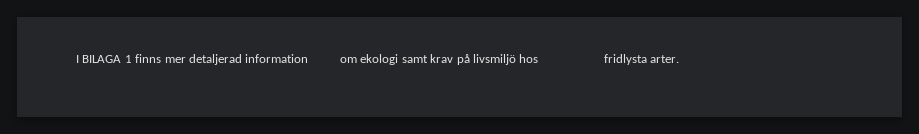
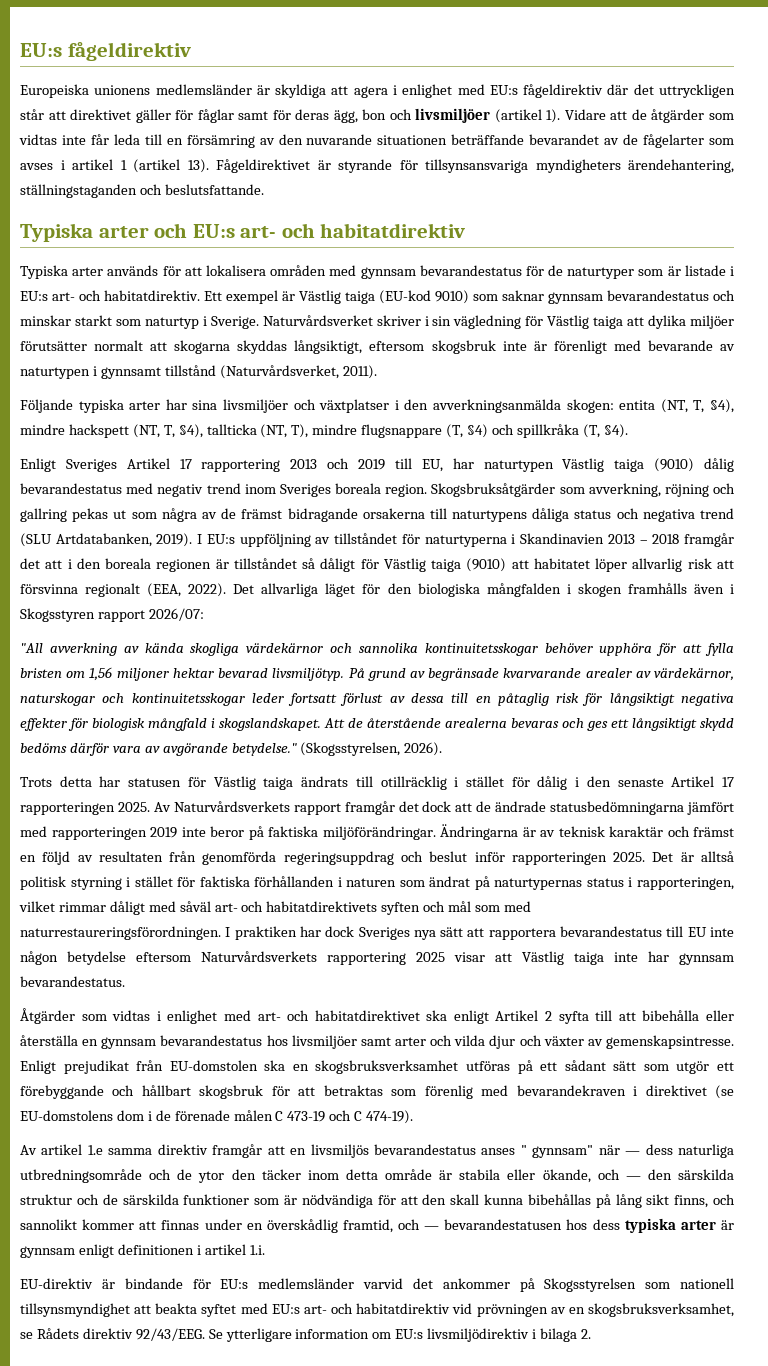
[76,54,680,65] I BILAGA 1 finns mer detaljerad information om ekologi samt krav på livsmiljö hos fridlysta arter. -> [20,42,191,61] [20,84,736,98] [20,108,734,123] [19,134,734,148] [20,159,734,173] [20,184,264,198] [20,223,466,242] [20,265,734,279] [20,290,735,304] [20,315,734,329] [20,340,736,354] [20,365,377,379] [20,399,735,413] [20,424,628,438] [20,458,735,472] [20,483,735,497] [20,508,734,522] [20,533,735,547] [20,558,734,572] [20,583,735,597] [20,608,204,622] [20,643,734,656] [20,667,734,681] [20,693,735,706] [20,718,734,731] [20,742,443,756] [20,776,734,790] [20,801,734,815] [20,824,734,840] [20,851,735,865] [20,876,734,890] [19,901,531,915] [20,926,734,940] [20,951,734,965] [20,976,125,987] [20,1008,735,1024] [20,1035,734,1049] [20,1060,734,1074] [20,1085,734,1099] [20,1110,414,1124] [20,1144,734,1158] [20,1169,734,1183] [20,1194,736,1208] [20,1218,734,1233] [20,1244,265,1258] [20,1278,735,1292] [20,1303,734,1317] [20,1328,591,1342] EU:s fågeldirektiv // Europeiska unionens medlemsländer är skyldiga att agera i enlighet med EU:s fågeldirektiv där det uttryckligen står att direktivet gäller för fåglar samt för deras ägg, bon och livsmiljöer (artikel 1). Vidare att de åtgärder som vidtas inte får leda till en försämring av den nuvarande situationen beträffande bevarandet av de fågelarter som avses i artikel 1 (artikel 13). Fågeldirektivet är styrande för tillsynsansvariga myndigheters ärendehantering, ställningstaganden och beslutsfattande. // Typiska arter och EU:s art- och habitatdirektiv // Typiska arter används för att lokalisera områden med gynnsam bevarandestatus för de naturtyper som är listade i EU:s art- och habitatdirektiv. Ett exempel är Västlig taiga (EU-kod 9010) som saknar gynnsam bevarandestatus och minskar starkt som naturtyp i Sverige. Naturvårdsverket skriver i sin vägledning för Västlig taiga att dylika miljöer förutsätter normalt att skogarna skyddas långsiktigt, eftersom skogsbruk inte är förenligt med bevarande av naturtypen i gynnsamt tillstånd (Naturvårdsverket, 2011). // Följande typiska arter har sina livsmiljöer och växtplatser i den avverkningsanmälda skogen: entita (NT, T, §4), mindre hackspett (NT, T, §4), tallticka (NT, T), mindre flugsnappare (T, §4) och spillkråka (T, §4). // Enligt Sveriges Artikel 17 rapportering 2013 och 2019 till EU, har naturtypen Västlig taiga (9010) dålig bevarandestatus med negativ trend inom Sveriges boreala region. Skogsbruksåtgärder som avverkning, röjning och gallring pekas ut som några av de främst bidragande orsakerna till naturtypens dåliga status och negativa trend (SLU Artdatabanken, 2019). I EU:s uppföljning av tillståndet för naturtyperna i Skandinavien 2013 – 2018 framgår det att i den boreala regionen är tillståndet så dåligt för Västlig taiga (9010) att habitatet löper allvarlig risk att försvinna regionalt (EEA, 2022). Det allvarliga läget för den biologiska mångfalden i skogen framhålls även i Skogsstyren rapport 2026/07: // "All avverkning av kända skogliga värdekärnor och sannolika kontinuitetsskogar behöver upphöra för att fylla bristen om 1,56 miljoner hektar bevarad livsmiljötyp. På grund av begränsade kvarvarande arealer av värdekärnor, naturskogar och kontinuitetsskogar leder fortsatt förlust av dessa till en påtaglig risk för långsiktigt negativa effekter för biologisk mångfald i skogslandskapet. Att de återstående arealerna bevaras och ges ett långsiktigt skydd bedöms därför vara av avgörande betydelse." (Skogsstyrelsen, 2026). // Trots detta har statusen för Västlig taiga ändrats till otillräcklig i stället för dålig i den senaste Artikel 17 rapporteringen 2025. Av Naturvårdsverkets rapport framgår det dock att de ändrade statusbedömningarna jämfört med rapporteringen 2019 inte beror på faktiska miljöförändringar. Ändringarna är av teknisk karaktär och främst en följd av resultaten från genomförda regeringsuppdrag och beslut inför rapporteringen 2025. Det är alltså politisk styrning i stället för faktiska förhållanden i naturen som ändrat på naturtypernas status i rapporteringen, vilket rimmar dåligt med såväl art- och habitatdirektivets syften och mål som med naturrestaureringsförordningen. I praktiken har dock Sveriges nya sätt att rapportera bevarandestatus till EU inte någon betydelse eftersom Naturvårdsverkets rapportering 2025 visar att Västlig taiga inte har gynnsam bevarandestatus. // Åtgärder som vidtas i enlighet med art- och habitatdirektivet ska enligt Artikel 2 syfta till att bibehålla eller återställa en gynnsam bevarandestatus hos livsmiljöer samt arter och vilda djur och växter av gemenskapsintresse. Enligt prejudikat från EU-domstolen ska en skogsbruksverksamhet utföras på ett sådant sätt som utgör ett förebyggande och hållbart skogsbruk för att betraktas som förenlig med bevarandekraven i direktivet (se EU-domstolens dom i de förenade målen C 473-19 och C 474-19). // Av artikel 1.e samma direktiv framgår att en livsmiljös bevarandestatus anses " gynnsam" när — dess naturliga utbredningsområde och de ytor den täcker inom detta område är stabila eller ökande, och — den särskilda struktur och de särskilda funktioner som är nödvändiga för att den skall kunna bibehållas på lång sikt finns, och sannolikt kommer att finnas under en överskådlig framtid, och — bevarandestatusen hos dess typiska arter är gynnsam enligt definitionen i artikel 1.i. // EU-direktiv är bindande för EU:s medlemsländer varvid det ankommer på Skogsstyrelsen som nationell tillsynsmyndighet att beakta syftet med EU:s art- och habitatdirektiv vid prövningen av en skogsbruksverksamhet, se Rådets direktiv 92/43/EEG. Se ytterligare information om EU:s livsmiljödirektiv i bilaga 2.

